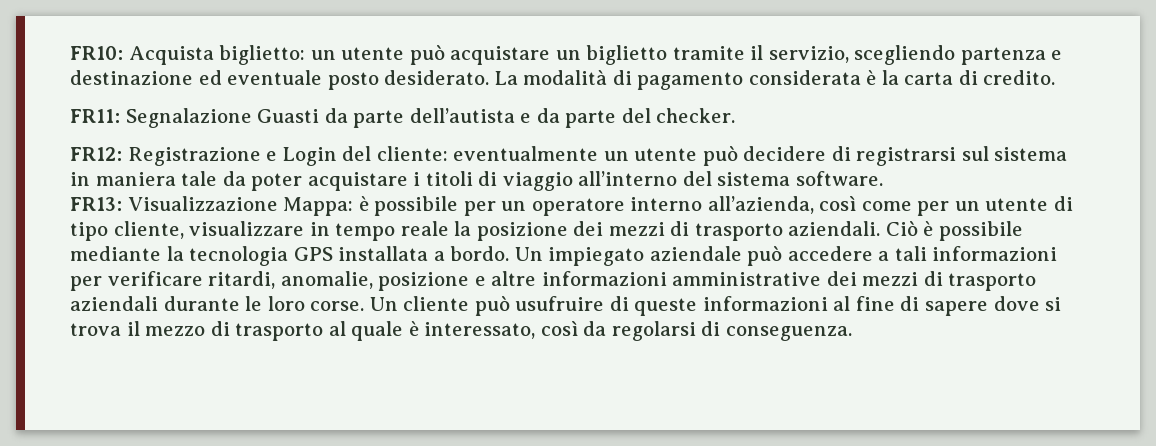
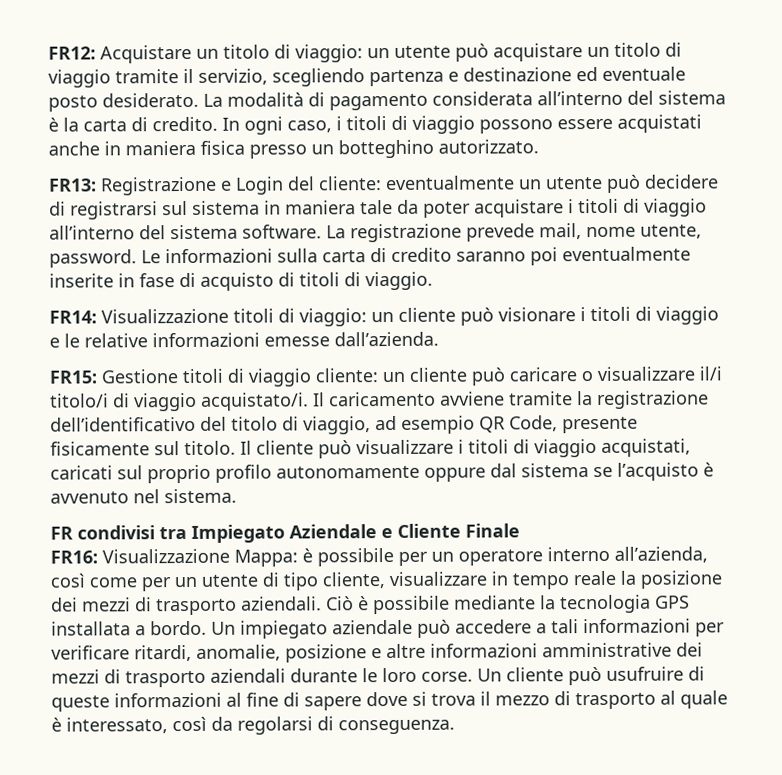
[70,45,306,65] FR10: Acquista biglietto: -> [48,44,363,64] FR12: Acquistare un titolo di viaggio:
[586,45,668,65] biglietto -> [614,42,682,57] [48,69,111,88] titolo di viaggio
(861, 77) none -> [537,90,726,106] all’interno del sistema
[70,108,736,128] [70,147,122,161] // FR11: Segnalazione Guasti da parte dell’autista e da parte del checker. // FR12: -> [222,114,702,135] [48,139,539,159] [48,178,97,192] In ogni caso, i titoli di viaggio possono essere acquistati anche in maniera fisica presso un botteghino autorizzato. // FR13:
[70,197,122,211] // FR13: -> [326,223,702,243] [49,246,691,268] [49,271,433,291] [49,306,719,327] [49,331,439,348] [49,366,722,387] [50,390,709,412] [50,415,638,435] [50,438,691,459] [50,462,714,484] [50,488,237,504] [50,523,520,543] [50,550,98,564] La registrazione prevede mail, nome utente, password. Le informazioni sulla carta di credito saranno poi eventualmente inserite in fase di acquisto di titoli di viaggio. // FR14: Visualizzazione titoli di viaggio: un cliente può visionare i titoli di viaggio e le relative informazioni emesse dall’azienda. // FR15: Gestione titoli di viaggio cliente: un cliente può caricare o visualizzare il/i titolo/i di viaggio acquistato/i. Il caricamento avviene tramite la registrazione dell’identificativo del titolo di viaggio, ad esempio QR Code, presente fisicamente sul titolo. Il cliente può visualizzare i titoli di viaggio acquistati, caricati sul proprio profilo autonomamente oppure dal sistema se l’acquisto è avvenuto nel sistema. // FR condivisi tra Impiegato Aziendale e Cliente Finale // FR16:

